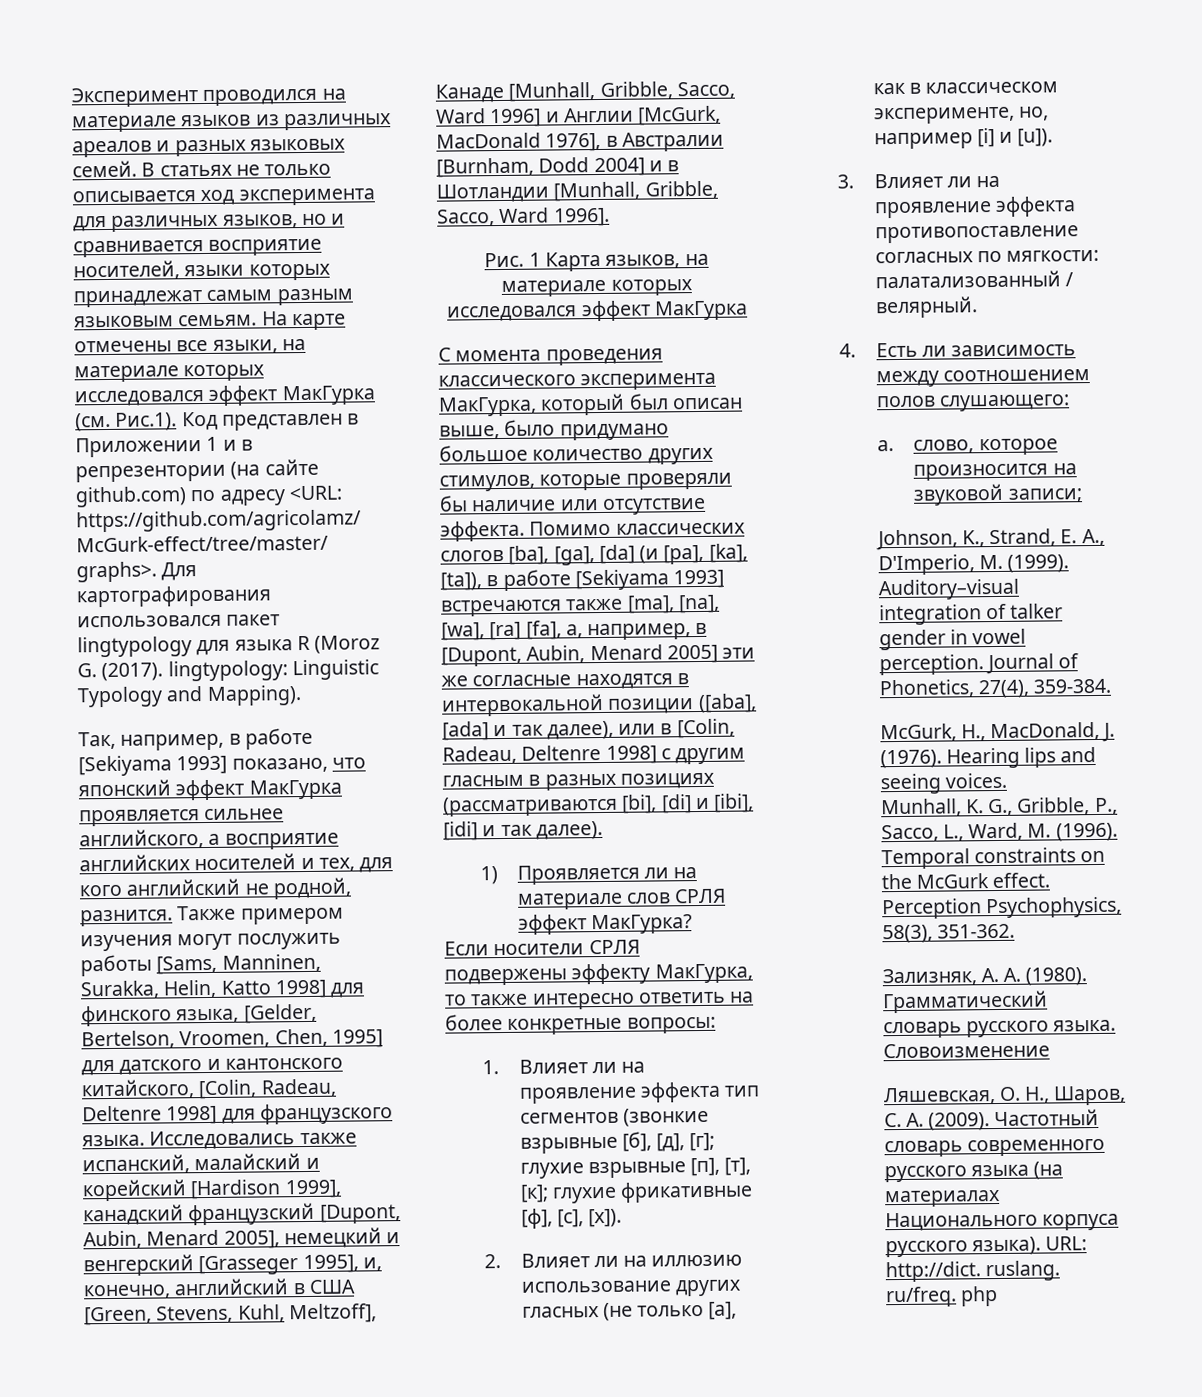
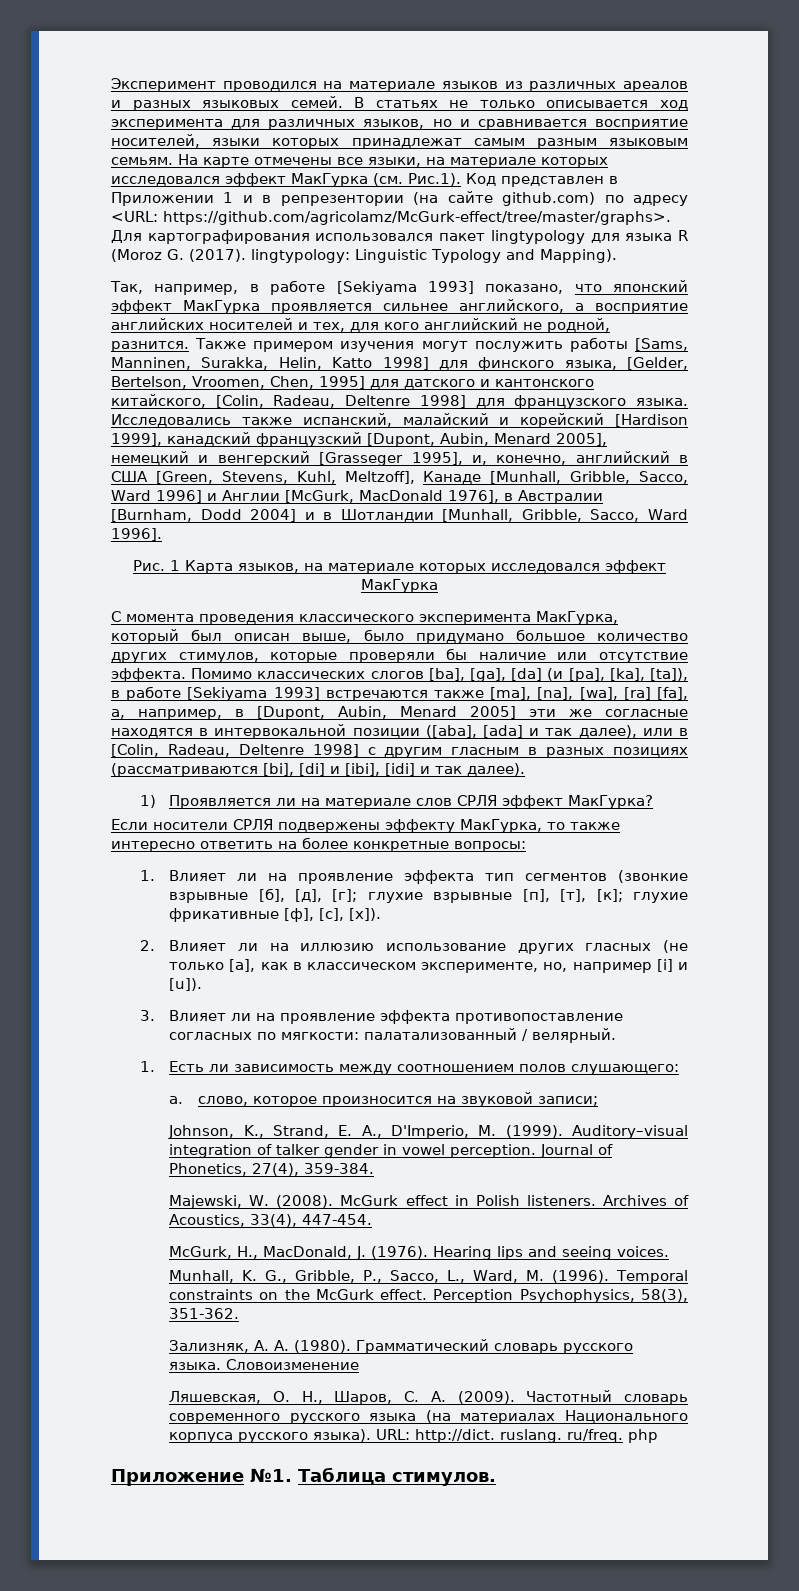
[838,343,856,358] 4. -> [140,1061,156,1072] 1.
(1112, 686) none -> [169,1195,689,1209] [169,1214,373,1227] // Majewski, W. (2008). McGurk effect in Polish listeners. Archives of Acoustics, 33(4), 447-454.
(998, 1296) none -> [111,1467,496,1486] // Приложение №1. Таблица стимулов.

